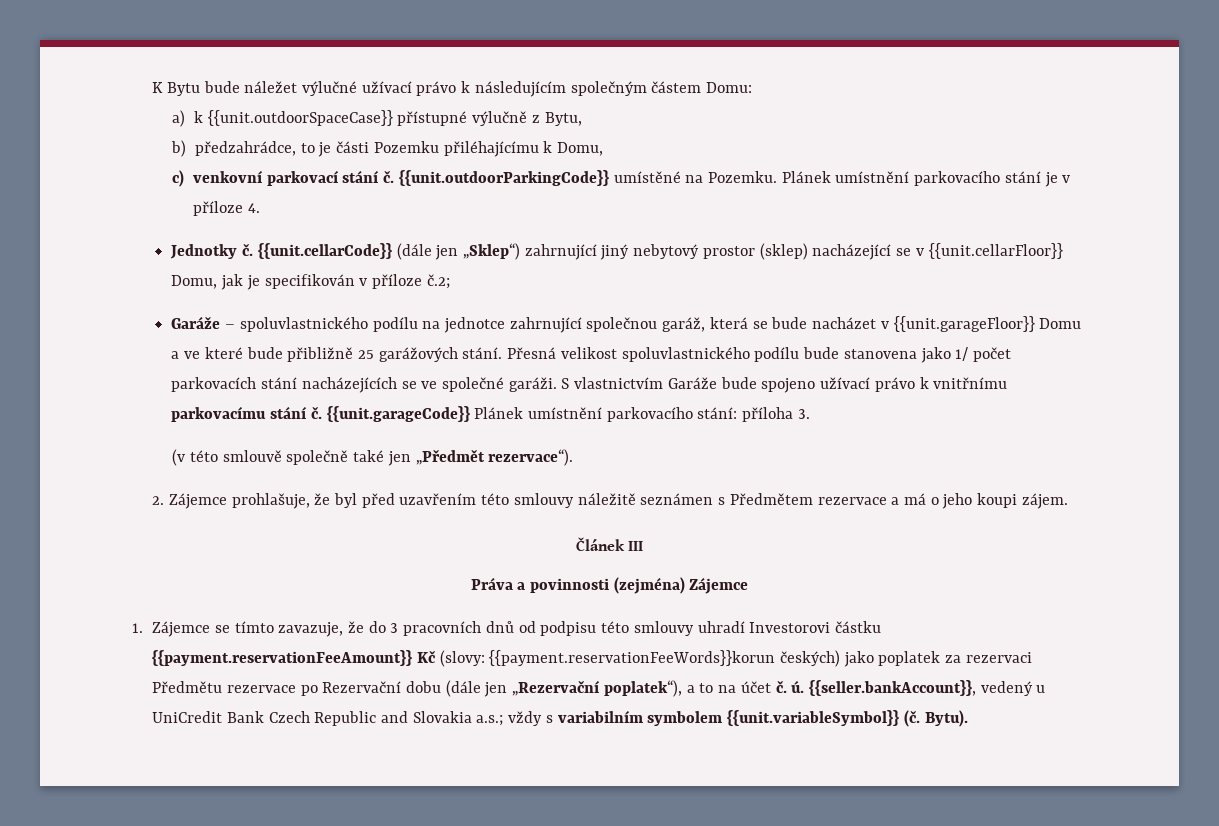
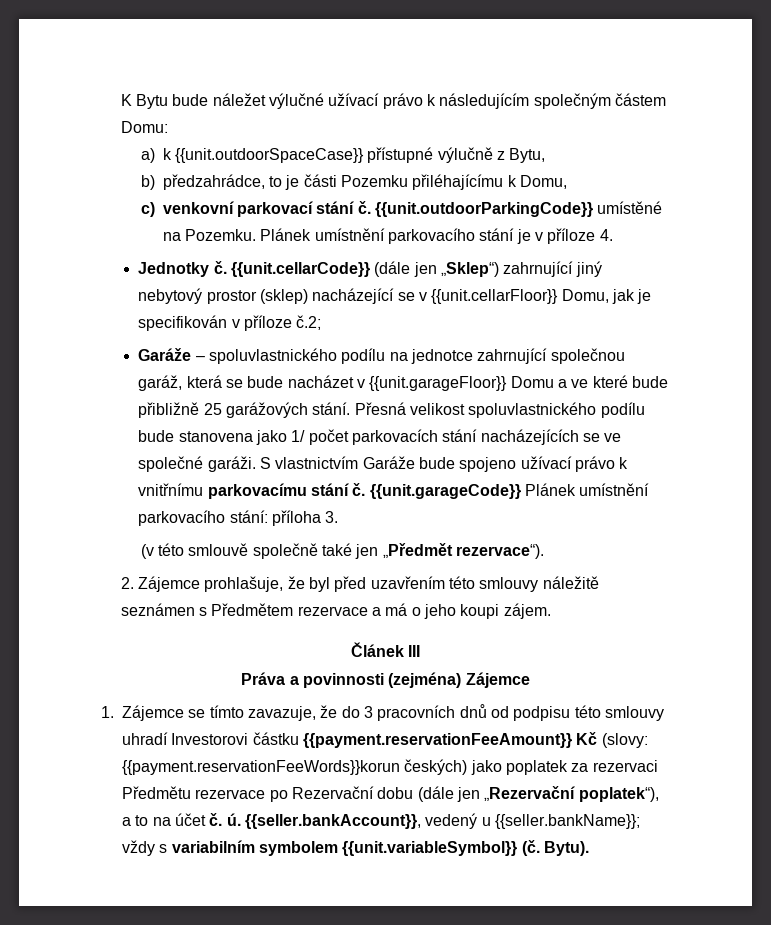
[152,711,504,726] UniCredit Bank Czech Republic and Slovakia a.s.; -> [494,814,640,829] {{seller.bankName}};

